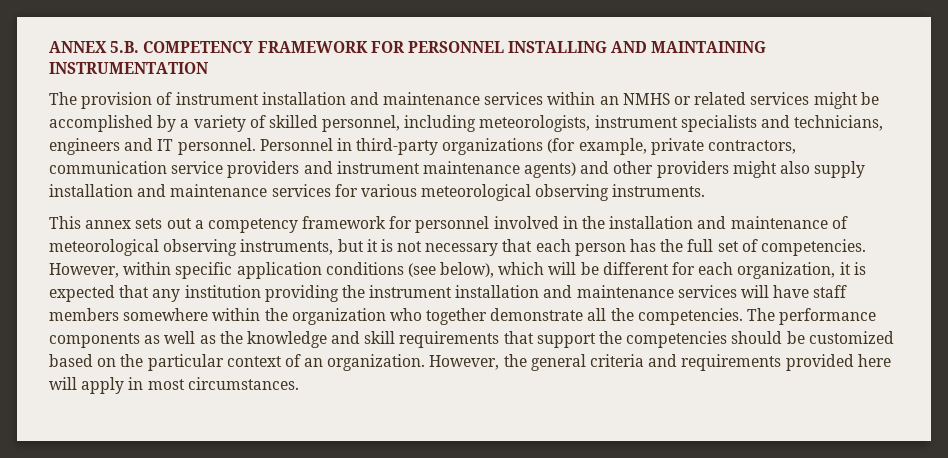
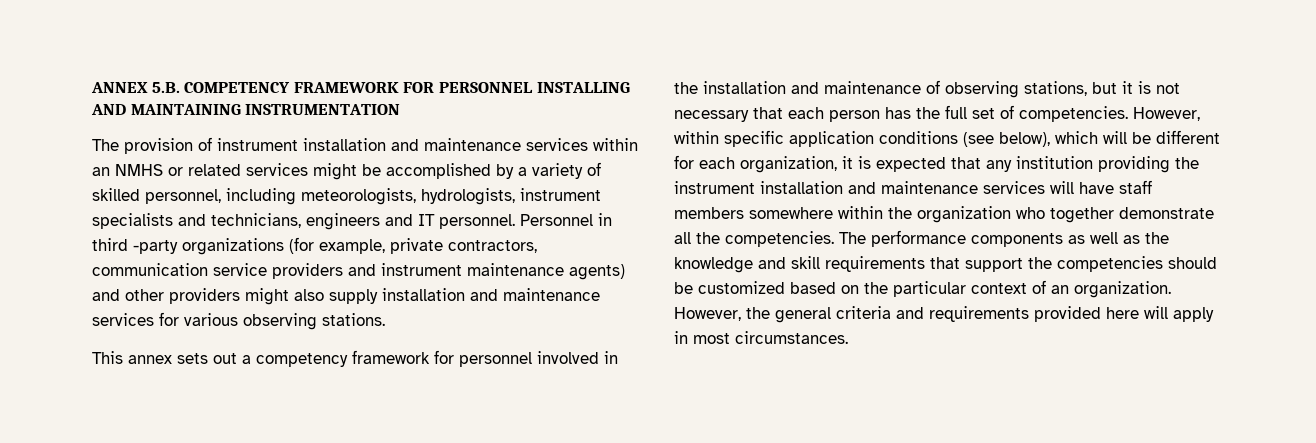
(591, 123) none -> [421,188,515,205] hydrologists,
[356,138,439,155] third-party -> [92,238,178,254] third -party
[421,184,706,201] meteorological observing instruments. -> [243,313,385,330] observing stations.
[49,239,334,256] meteorological observing instruments, -> [945,81,1087,98] observing stations,

